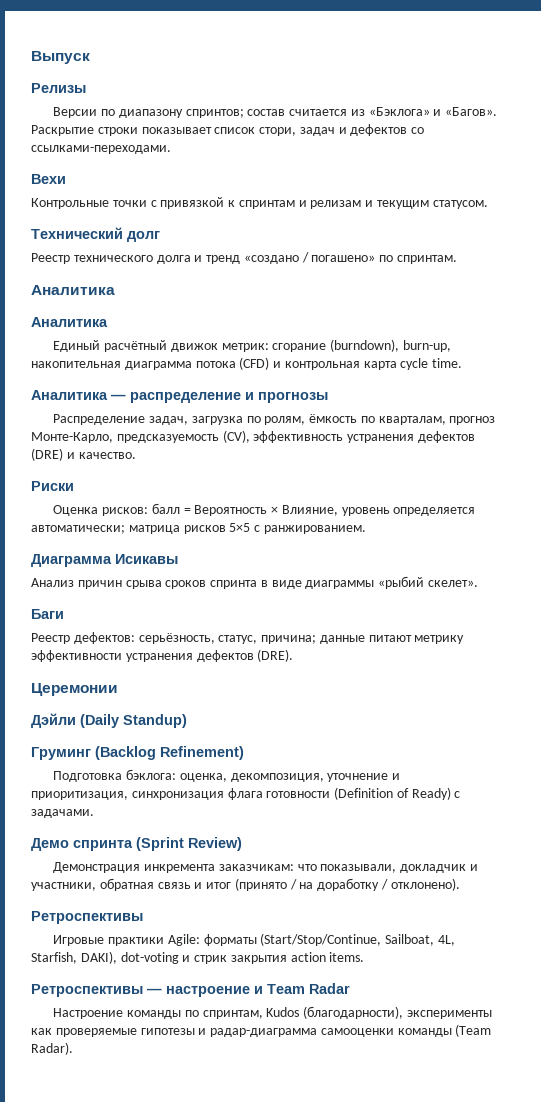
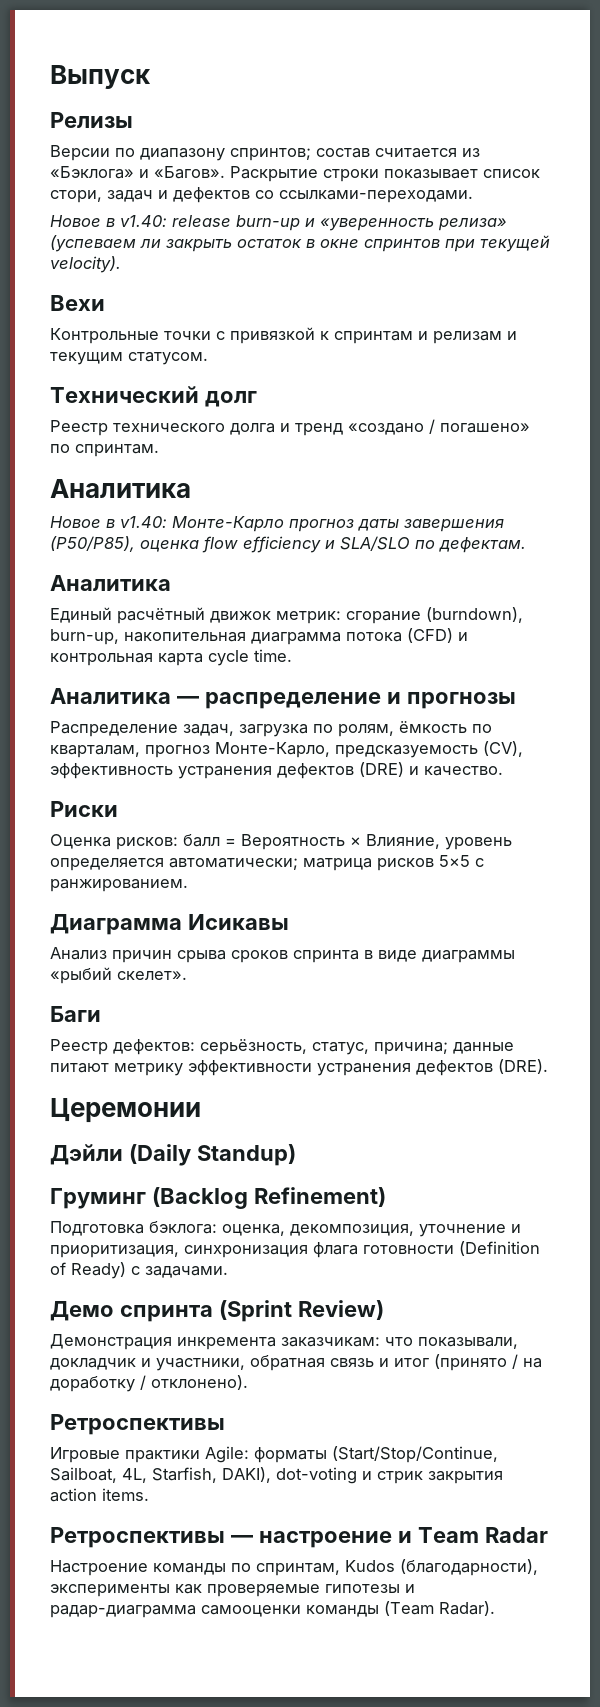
(171, 149) none -> [50,215,507,231] [50,235,550,252] [50,256,121,273] // Новое в v1.40: release burn-up и «уверенность релиза» (успеваем ли закрыть остаток в окне спринтов при текущей velocity).
(115, 290) none -> [50,516,504,532] [50,536,526,553] // Новое в v1.40: Монте-Карло прогноз даты завершения (P50/P85), оценка flow efficiency и SLA/SLO по дефектам.

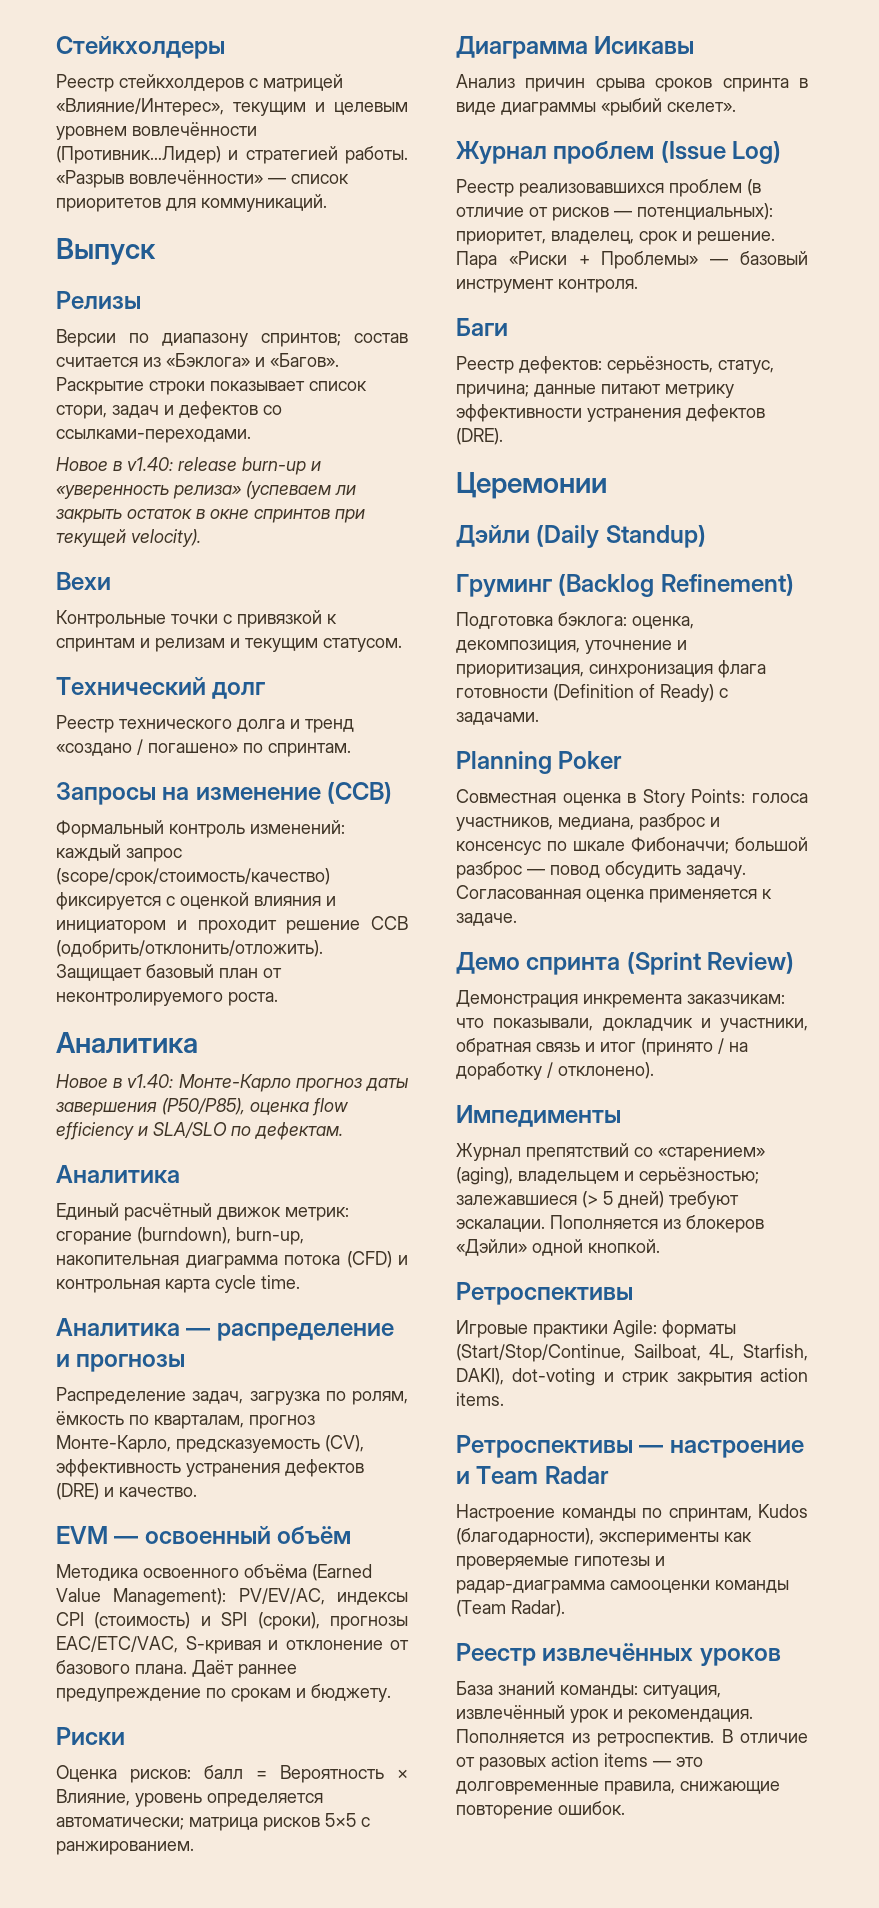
(50, 77) none -> [56,36,225,59] [56,74,343,92] [56,98,408,116] [56,122,257,140] [56,146,408,164] [56,170,349,188] [56,194,327,212] Стейкхолдеры // Реестр стейкхолдеров с матрицей «Влияние/Интерес», текущим и целевым уровнем вовлечённости (Противник…Лидер) и стратегией работы. «Разрыв вовлечённости» — список приоритетов для коммуникаций. //
(159, 450) none -> [56,782,393,805] [56,820,345,838] [56,844,182,862] [56,868,330,886] [56,892,336,910] [56,916,408,934] [56,940,323,958] [56,964,282,981] [56,992,278,1006] // Запросы на изменение (CCB) // Формальный контроль изменений: каждый запрос (scope/срок/стоимость/качество) фиксируется с оценкой влияния и инициатором и проходит решение CCB (одобрить/отклонить/отложить). Защищает базовый план от неконтролируемого роста.
(503, 771) none -> [56,1526,352,1544] [56,1564,372,1581] [56,1588,408,1606] [56,1612,408,1630] [56,1636,409,1654] [56,1660,297,1678] [56,1684,391,1702] // EVM — освоенный объём // Методика освоенного объёма (Earned Value Management): PV/EV/AC, индексы CPI (стоимость) и SPI (сроки), прогнозы EAC/ETC/VAC, S-кривая и отклонение от базового плана. Даёт раннее предупреждение по срокам и бюджету.
(187, 975) none -> [456,141,782,164] [456,179,761,197] [456,203,773,221] [456,231,775,245] [456,251,808,269] [456,279,638,293] // Журнал проблем (Issue Log) // Реестр реализовавшихся проблем (в отличие от рисков — потенциальных): приоритет, владелец, срок и решение. Пара «Риски + Проблемы» — базовый инструмент контроля.
(228, 1272) none -> [456,751,623,774] [456,789,808,807] [456,813,720,831] [456,837,808,855] [456,861,746,879] [456,885,772,903] [456,913,517,926] // Planning Poker // Совместная оценка в Story Points: голоса участников, медиана, разброс и консенсус по шкале Фибоначчи; большой разброс — повод обсудить задачу. Согласованная оценка применяется к задаче.
(248, 1382) none -> [456,1105,621,1127] [456,1143,765,1161] [456,1167,759,1185] [456,1191,739,1209] [456,1215,764,1233] [456,1239,660,1256] // Импедименты // Журнал препятствий со «старением» (aging), владельцем и серьёзностью; залежавшиеся (> 5 дней) требуют эскалации. Пополняется из блокеров «Дэйли» одной кнопкой.
(495, 1608) none -> [456,1643,781,1666] [456,1681,721,1699] [456,1705,753,1723] [456,1729,808,1747] [456,1753,703,1771] [456,1781,780,1795] [456,1801,625,1819] // Реестр извлечённых уроков // База знаний команды: ситуация, извлечённый урок и рекомендация. Пополняется из ретроспектив. В отличие от разовых action items — это долговременные правила, снижающие повторение ошибок.

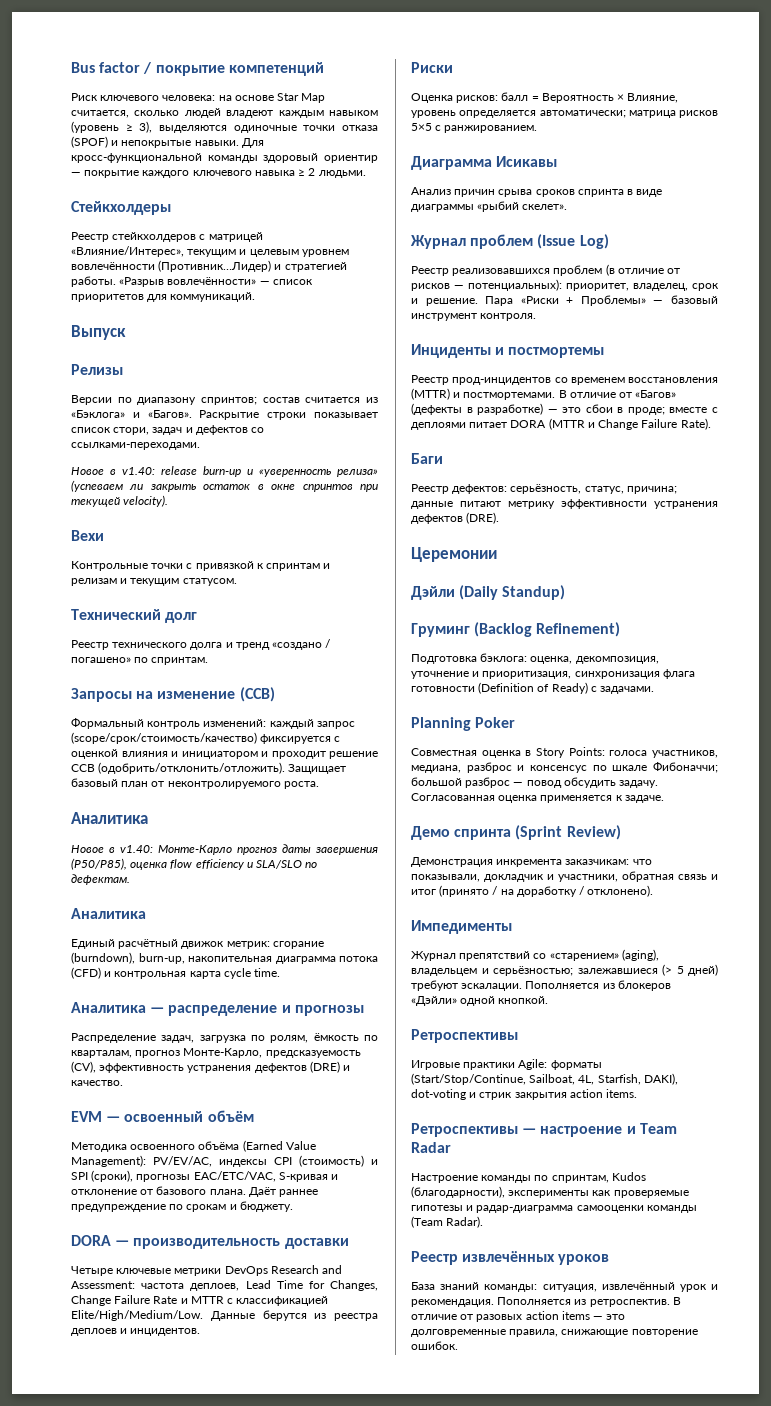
(56, 47) none -> [71,62,324,76] [71,93,326,103] [71,108,378,118] [71,121,378,133] [71,136,264,148] [71,153,378,163] [71,168,366,178] Bus factor / покрытие компетенций // Риск ключевого человека: на основе Star Map считается, сколько людей владеют каждым навыком (уровень ≥ 3), выделяются одиночные точки отказа (SPOF) и непокрытые навыки. Для кросс-функциональной команды здоровый ориентир — покрытие каждого ключевого навыка ≥ 2 людьми. //
(391, 1693) none -> [71,1235,349,1249] [71,1265,343,1276] [71,1280,378,1291] [71,1295,329,1306] [71,1310,378,1321] [71,1328,201,1336] // DORA — производительность доставки // Четыре ключевые метрики DevOps Research and Assessment: частота деплоев, Lead Time for Changes, Change Failure Rate и MTTR с классификацией Elite/High/Medium/Low. Данные берутся из реестра деплоев и инцидентов.
(638, 286) none -> [411,344,605,358] [411,375,718,385] [411,388,677,400] [411,403,718,415] [411,418,711,430] // Инциденты и постмортемы // Реестр прод-инцидентов со временем восстановления (MTTR) и постмортемами. В отличие от «Багов» (дефекты в разработке) — это сбои в проде; вместе с деплоями питает DORA (MTTR и Change Failure Rate).

